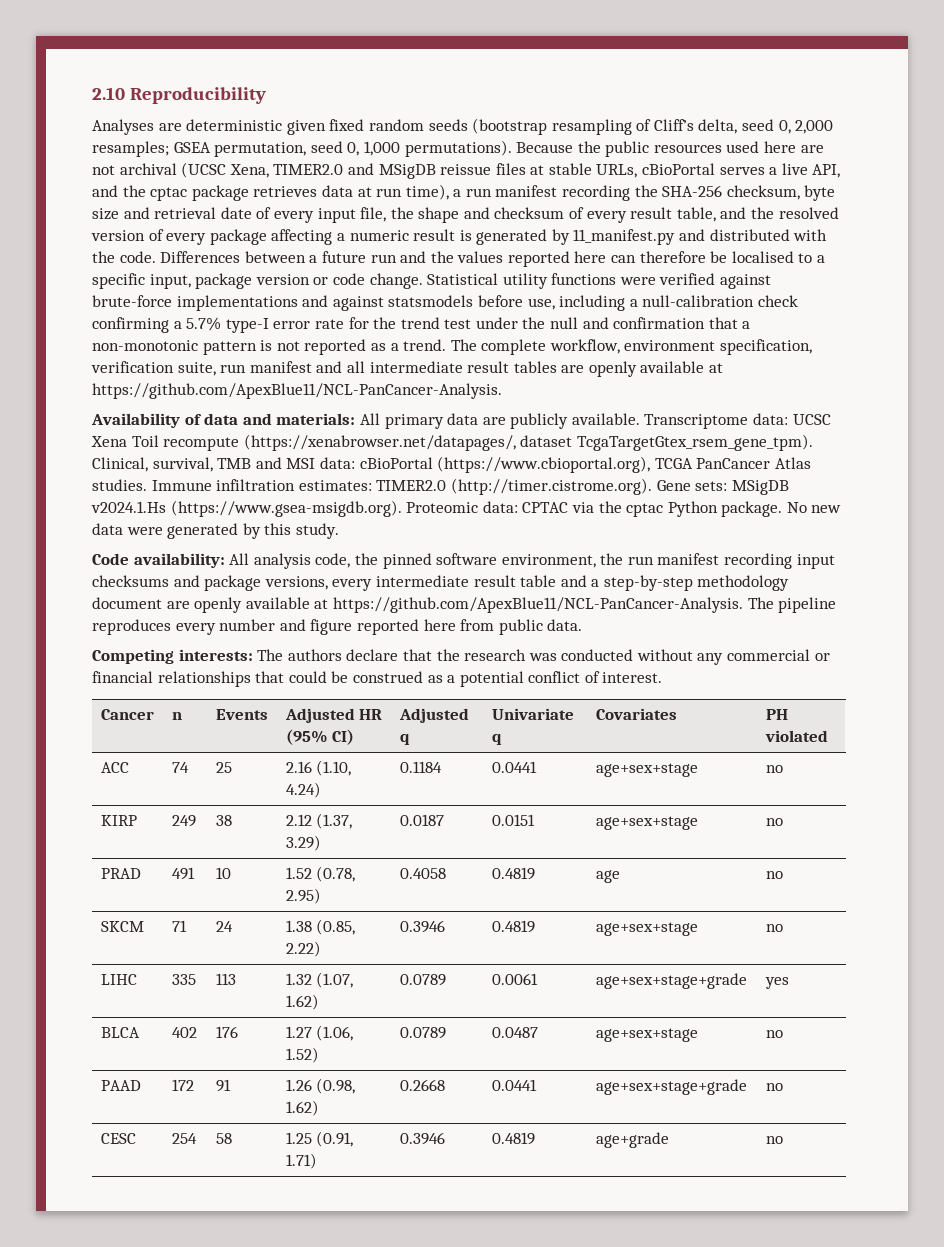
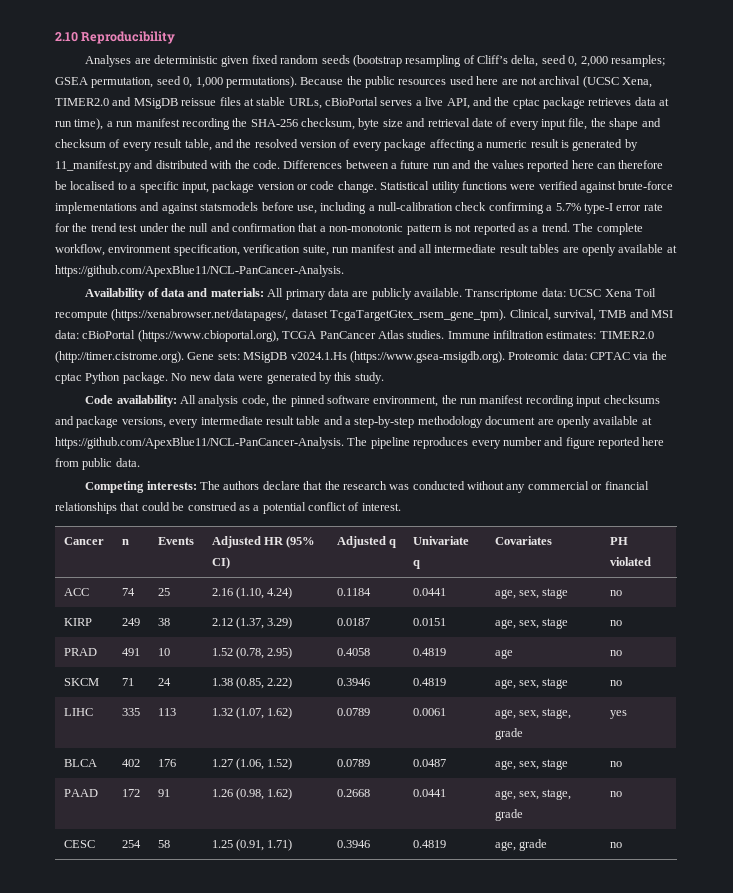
[595,763,698,777] age+sex+stage -> [494,588,569,599] age, sex, stage
[595,816,698,830] age+sex+stage -> [494,618,569,629] age, sex, stage
[595,922,698,936] age+sex+stage -> [494,678,569,689] age, sex, stage
[595,973,747,989] age+sex+stage+grade -> [494,708,572,719] [494,728,523,740] age, sex, stage, grade
[595,1028,698,1042] age+sex+stage -> [494,759,569,770] age, sex, stage
[595,1079,747,1095] age+sex+stage+grade -> [494,789,572,800] [494,809,523,821] age, sex, stage, grade
[595,1132,669,1148] age+grade -> [494,839,548,851] age, grade

